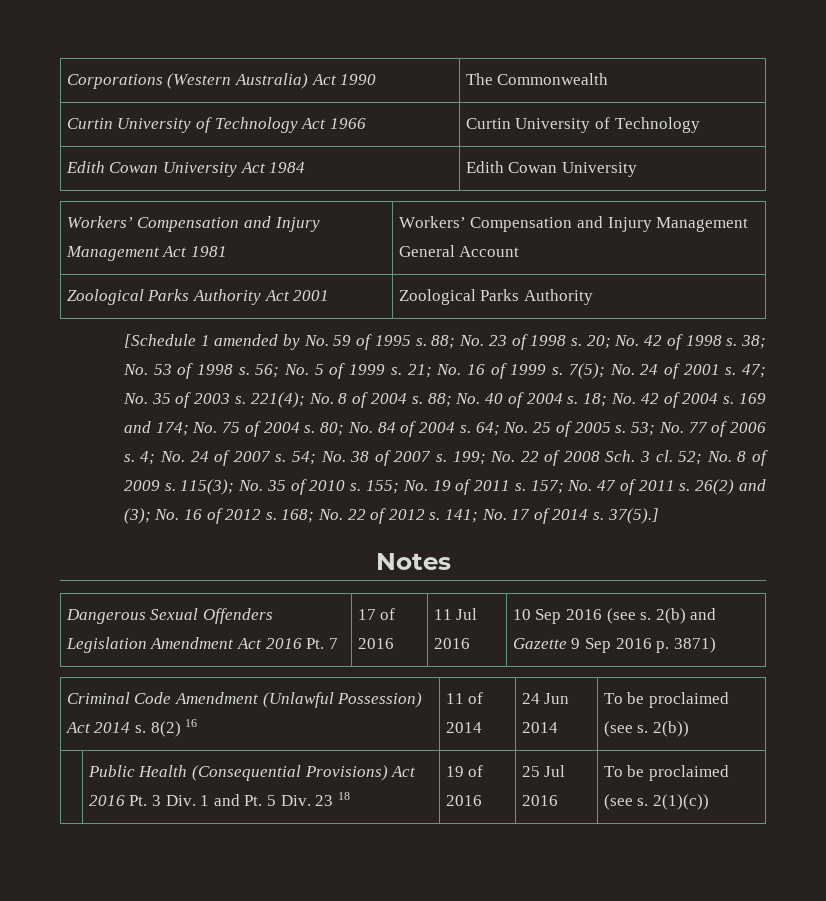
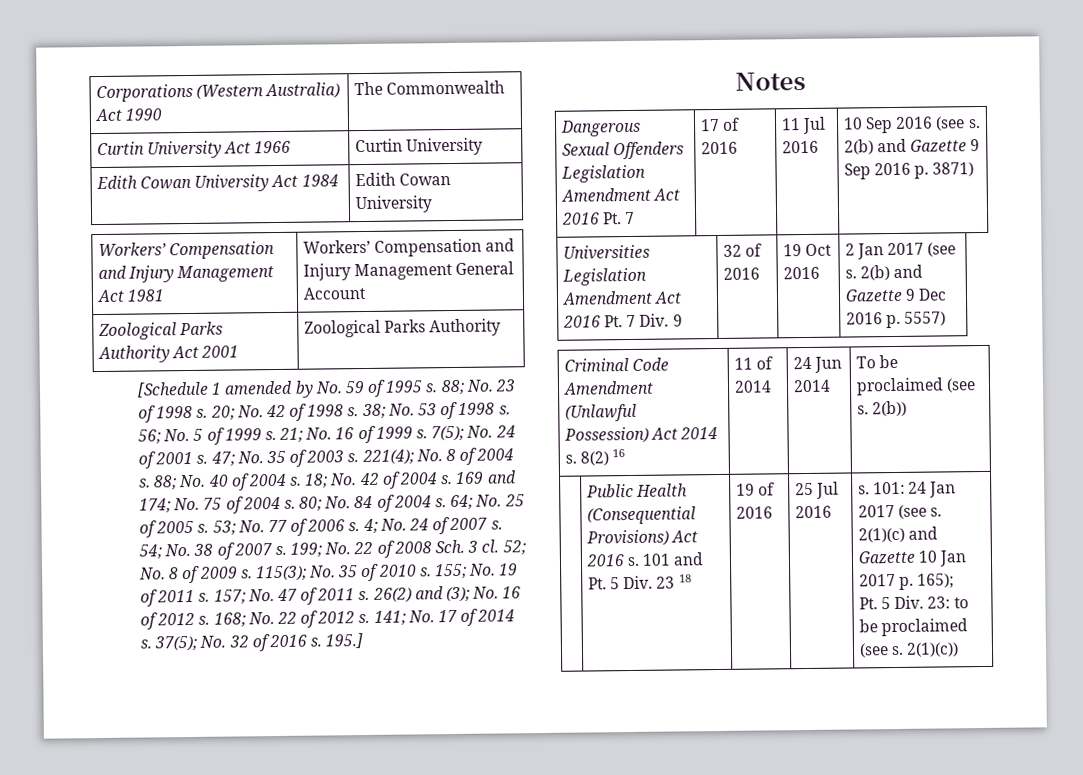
[196,117,298,133] of Technology -> (223, 149) none
[595,117,700,133] of Technology -> (484, 146) none
[607,508,659,524] 37(5).] -> [154,633,364,652] 37(5); No. 32 of 2016 s. 195.]
(716, 645) none -> [562,244,650,260] [561,267,647,286] [561,290,683,305] [562,313,683,328] [722,243,763,257] [722,267,760,280] [782,243,833,257] [782,266,820,280] [844,242,957,260] [844,264,924,281] [844,288,948,302] [845,311,947,329] // Universities Legislation Amendment Act 2016 Pt. 7 Div. 9 | 32 of 2016 | 19 Oct 2016 | 2 Jan 2017 (see s. 2(b) and Gazette 9 Dec 2016 p. 5557)
[129,795,210,806] Pt. 3 Div. 1 -> [627,553,672,567] s. 101
[603,766,623,777] To -> [857,481,957,498] [857,504,943,519] [857,526,939,543] [857,550,968,567] [858,573,955,590] [858,595,969,610] s. 101: 24 Jan 2017 (see s. 2(1)(c) and Gazette 10 Jan 2017 p. 165); // Pt. 5 Div. 23: to

